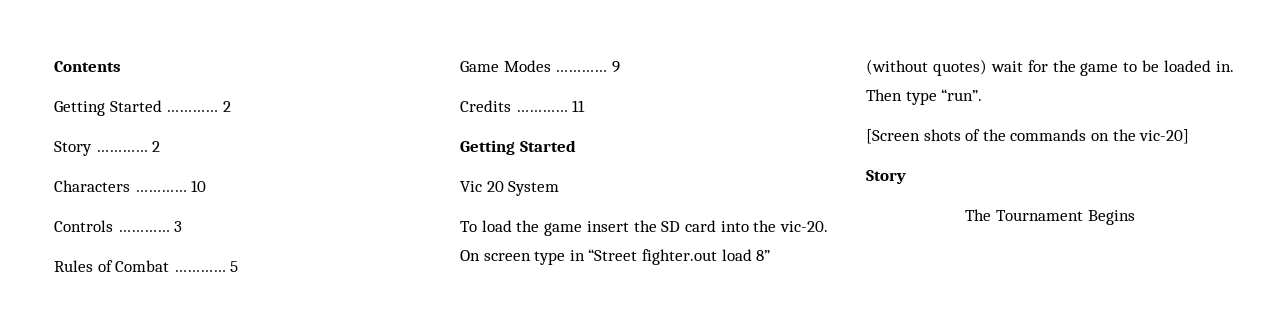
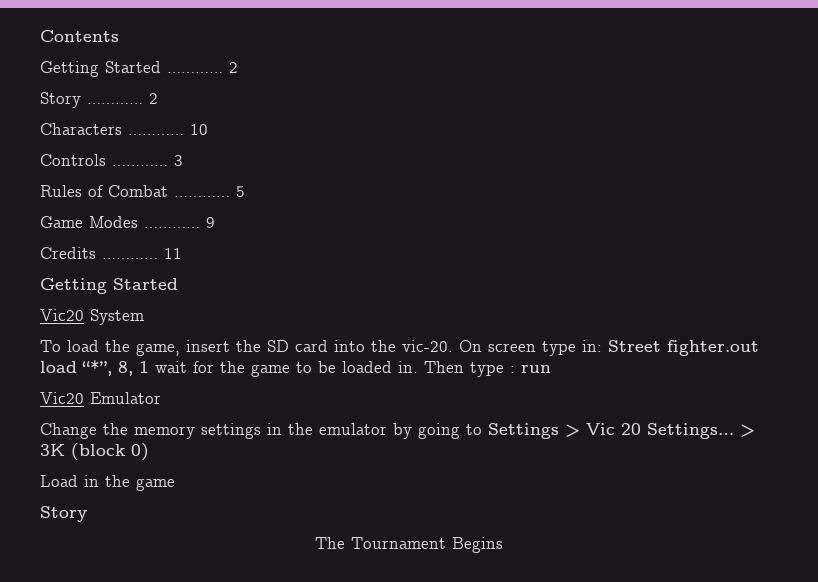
[460,181,504,192] Vic 20 -> [40,309,84,321] Vic20
[544,223,583,236] game -> [136,343,180,356] game,
[569,249,771,265] [866,59,987,76] in “Street fighter.out load 8” (without quotes) -> [582,340,759,356] [40,360,149,376] in: Street fighter.out load “*”, 8, 1
[941,89,983,101] [866,129,1190,144] “run”. // [Screen shots of the commands on the vic-20] -> [510,365,551,373] [40,392,161,404] [40,423,755,439] [40,443,149,461] [40,475,175,491] : run // Vic20 Emulator // Change the memory settings in the emulator by going to Settings > Vic 20 Settings… > 3K (block 0) // Load in the game

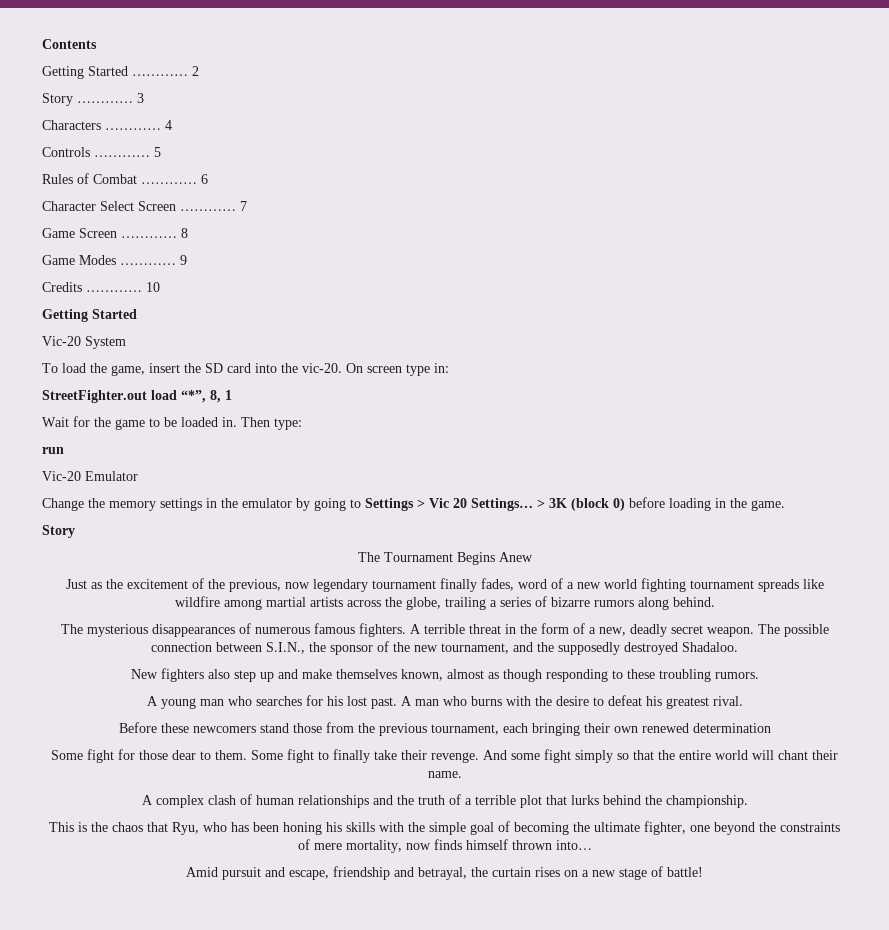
[149,93,158,104] 2 -> [137,93,144,103] 3
[190,124,208,135] 10 -> [165,120,172,130] 4
[174,155,183,166] 3 -> [154,147,161,157] 5
[236,186,245,197] 5 -> [201,174,208,184] [42,201,247,211] [42,228,188,238] 6 // Character Select Screen ………… 7 // Game Screen ………… 8
[164,248,182,259] 11 -> [146,282,160,292] 10
[40,309,84,321] Vic20 -> [42,336,81,346] Vic-20
[608,340,759,356] Street fighter.out -> [42,390,147,403] // StreetFighter.out
[155,361,187,373] wait -> [42,417,69,427] // Wait
[470,362,515,377] type : -> [274,418,302,430] type: //
[40,392,84,404] Vic20 -> [42,471,81,481] Vic-20
[40,475,175,491] // Load in the game -> [629,497,785,511] before loading in the game.
(503, 545) none -> [498,552,533,562] [65,578,824,592] [174,596,715,610] [60,623,829,637] [151,641,738,655] [130,668,759,682] [146,695,743,709] [118,722,771,736] [51,749,838,763] [427,771,462,778] [141,794,748,808] [49,821,840,835] [297,839,592,853] [186,866,703,880] Anew // Just as the excitement of the previous, now legendary tournament finally fades, word of a new world fighting tournament spreads like wildfire among martial artists across the globe, trailing a series of bizarre rumors along behind. // The mysterious disappearances of numerous famous fighters. A terrible threat in the form of a new, deadly secret weapon. The possible connection between S.I.N., the sponsor of the new tournament, and the supposedly destroyed Shadaloo. // New fighters also step up and make themselves known, almost as though responding to these troubling rumors. // A young man who searches for his lost past. A man who burns with the desire to defeat his greatest rival. // Before these newcomers stand those from the previous tournament, each bringing their own renewed determination // Some fight for those dear to them. Some fight to finally take their revenge. And some fight simply so that the entire world will chant their name. // A complex clash of human relationships and the truth of a terrible plot that lurks behind the championship. // This is the chaos that Ryu, who has been honing his skills with the simple goal of becoming the ultimate fighter, one beyond the constraints of mere mortality, now finds himself thrown into… // Amid pursuit and escape, friendship and betrayal, the curtain rises on a new stage of battle!

